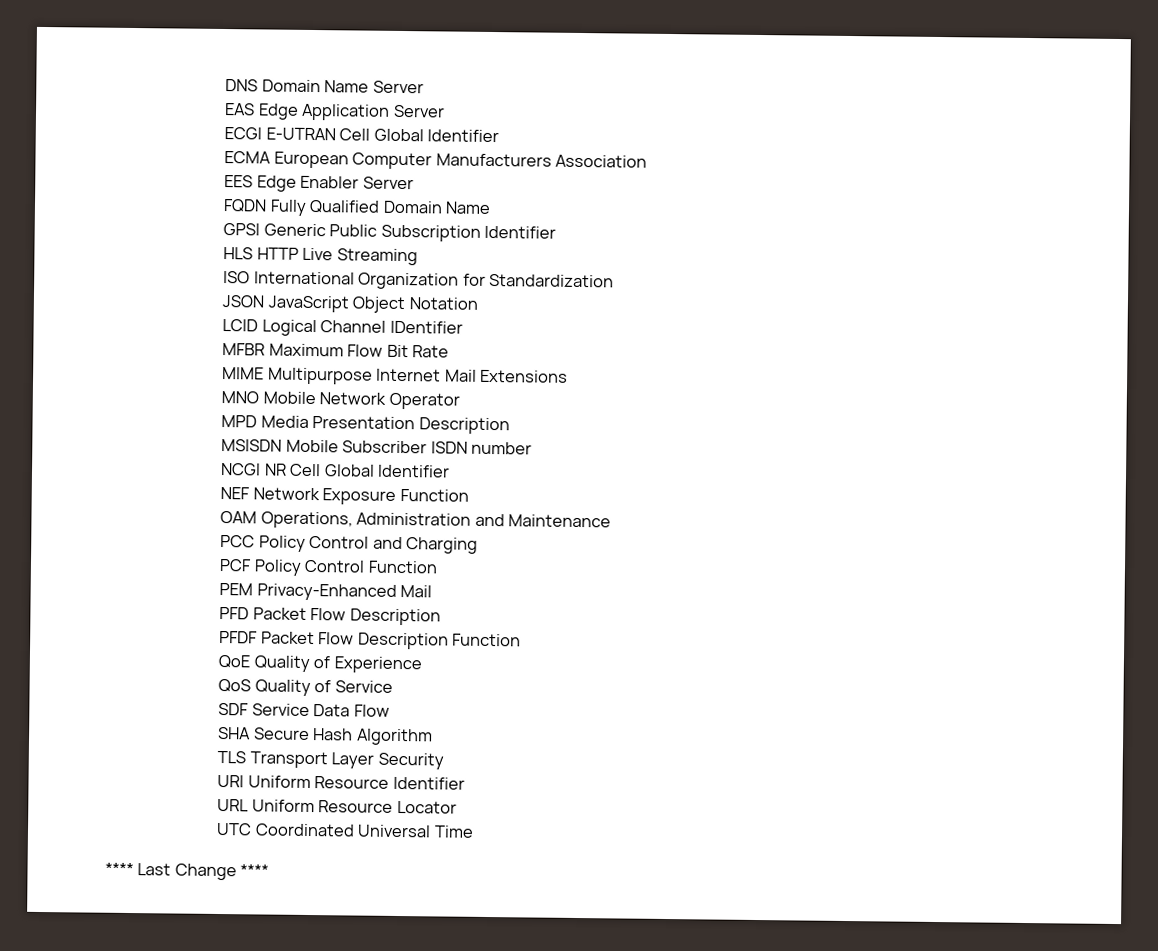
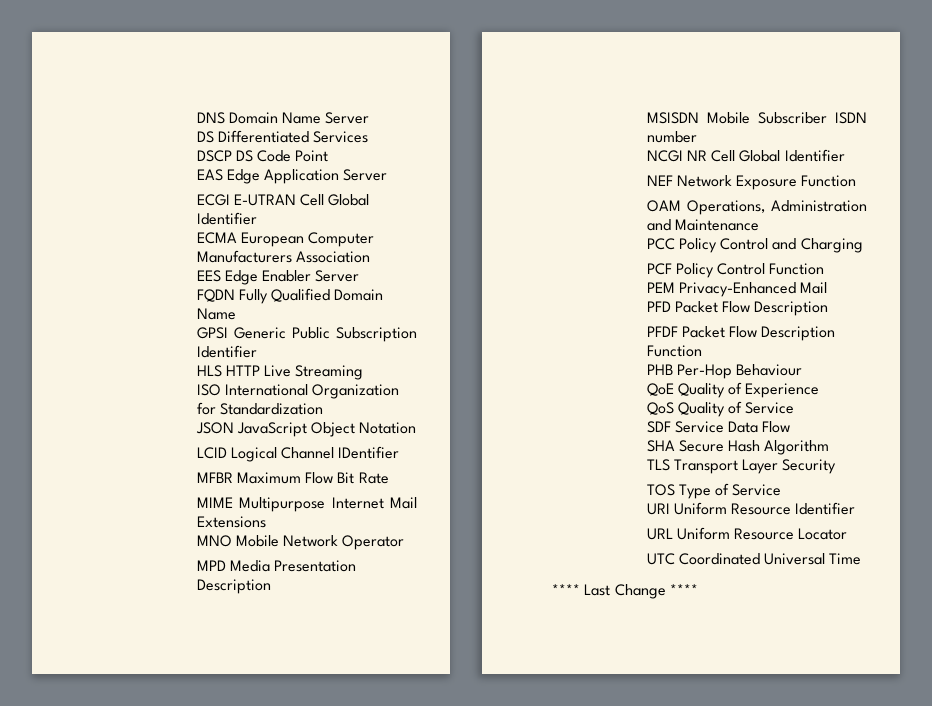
(424, 87) none -> [196,130,369,143] [196,150,329,162] // DS Differentiated Services // DSCP DS Code Point
(522, 640) none -> [646,364,803,379] // PHB Per-Hop Behaviour
(444, 761) none -> [646,483,782,499] // TOS Type of Service

